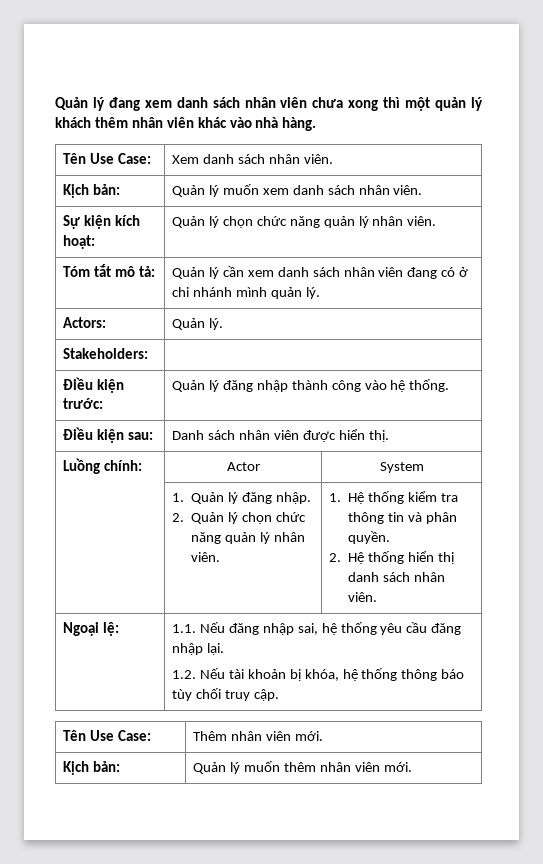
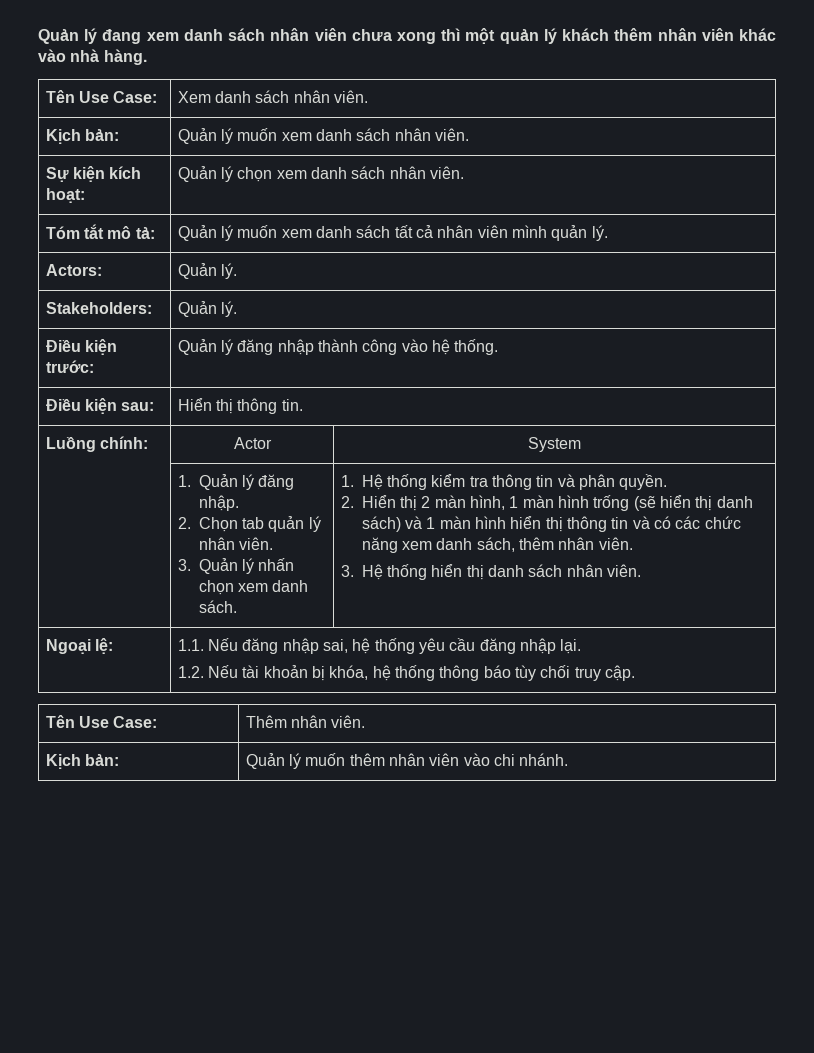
[256,216,369,228] chức năng quản lý -> [276,166,386,179] xem danh sách
[222,266,469,279] [172,287,232,297] cần xem danh sách nhân viên đang có ở chi nhánh -> [237,225,508,238] muốn xem danh sách tất cả nhân viên
(149, 353) none -> [177,301,238,317] Quản lý.
[172,429,389,442] Danh sách nhân viên được hiển thị. -> [177,398,303,414] Hiển thị thông tin.
[191,512,307,524] [191,532,306,544] [191,552,221,562] Quản lý chọn chức năng quản lý nhân viên. -> [198,516,321,532] [198,537,274,550] [177,558,295,574] [198,580,309,595] [198,600,237,613] Chọn tab quản lý nhân viên. // 3. Quản lý nhấn chọn xem danh sách.
(342, 557) none -> [361,495,753,511] [361,516,741,532] [361,537,633,553] [340,565,354,577] Hiển thị 2 màn hình, 1 màn hình trống (sẽ hiển thị danh sách) và 1 màn hình hiển thị thông tin và có các chức năng xem danh sách, thêm nhân viên. // 3.
[265,731,323,741] viên mới. -> [331,715,366,728] viên.
[383,762,412,772] mới. -> [463,753,569,766] vào chi nhánh.

